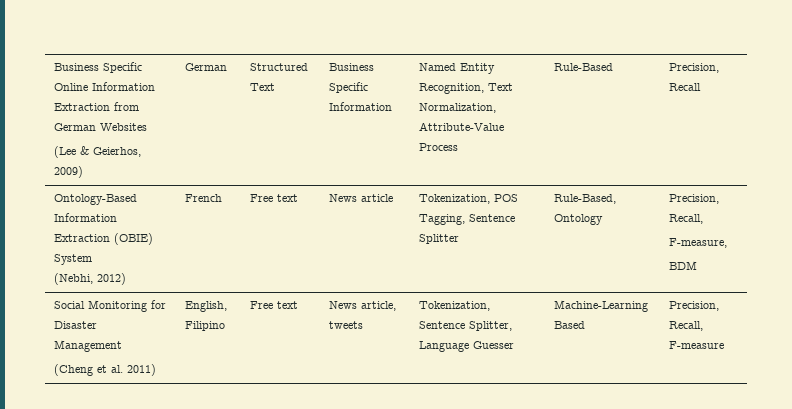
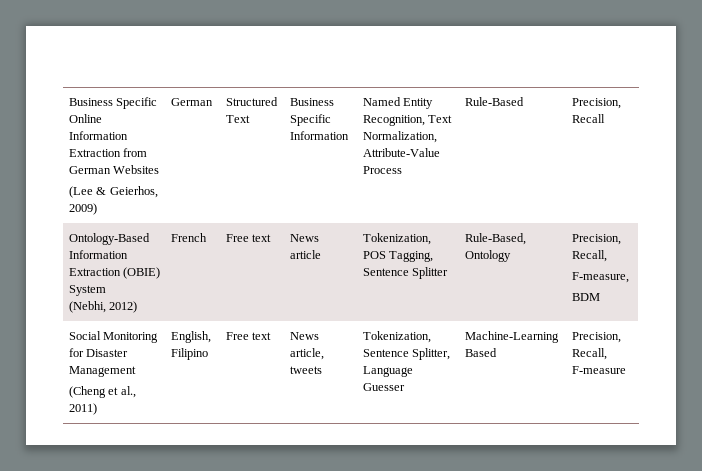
[110,365,123,373] al. -> [120,386,136,398] al.,

